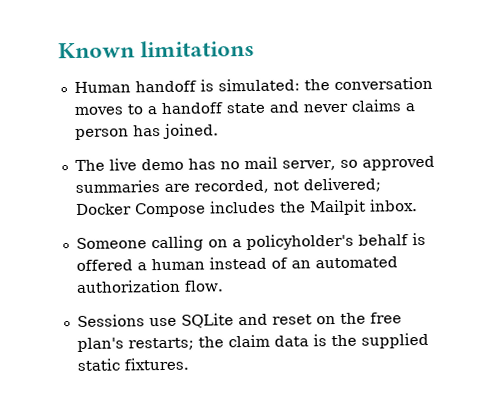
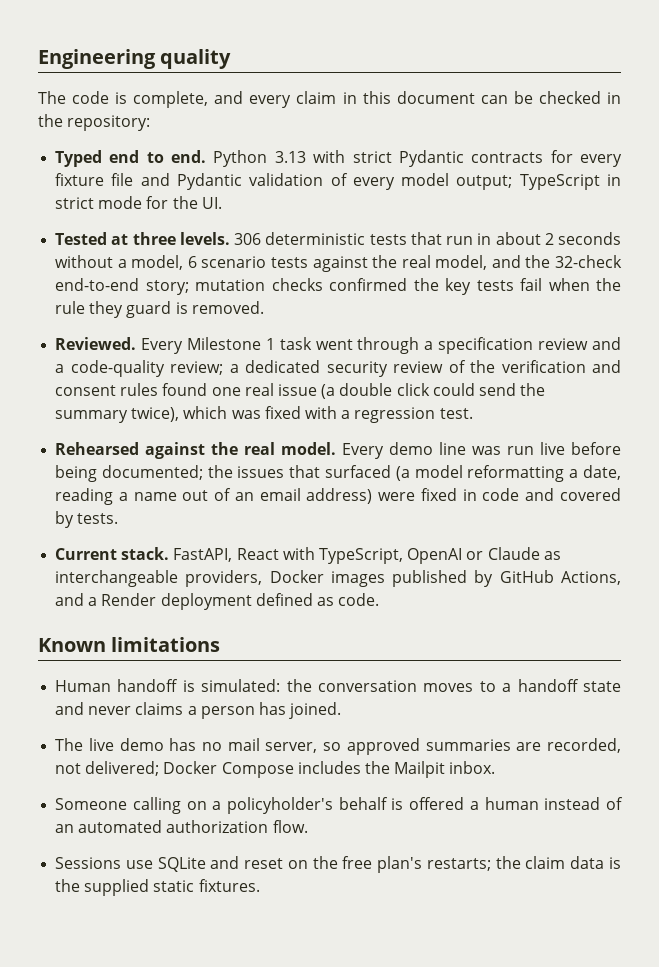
(58, 50) none -> [38,49,232,69] [38,91,622,108] [38,114,151,131] [55,150,622,167] [55,173,622,190] [55,196,222,209] [55,232,621,245] [55,255,622,272] [55,278,622,295] [55,301,264,318] [55,337,621,354] [55,360,621,377] [55,383,546,399] [55,406,473,423] [55,442,621,459] [55,465,621,482] [55,488,621,505] [55,511,119,528] [55,547,561,564] [55,570,621,587] [55,593,380,610] Engineering quality // The code is complete, and every claim in this document can be checked in the repository: // Typed end to end. Python 3.13 with strict Pydantic contracts for every fixture file and Pydantic validation of every model output; TypeScript in strict mode for the UI. // Tested at three levels. 306 deterministic tests that run in about 2 seconds without a model, 6 scenario tests against the real model, and the 32-check end-to-end story; mutation checks confirmed the key tests fail when the rule they guard is removed. // Reviewed. Every Milestone 1 task went through a specification review and a code-quality review; a dedicated security review of the verification and consent rules found one real issue (a double click could send the summary twice), which was fixed with a regression test. // Rehearsed against the real model. Every demo line was run live before being documented; the issues that surfaced (a model reformatting a date, reading a name out of an email address) were fixed in code and covered by tests. // Current stack. FastAPI, React with TypeScript, OpenAI or Claude as interchangeable providers, Docker images published by GitHub Actions, and a Render deployment defined as code. //

